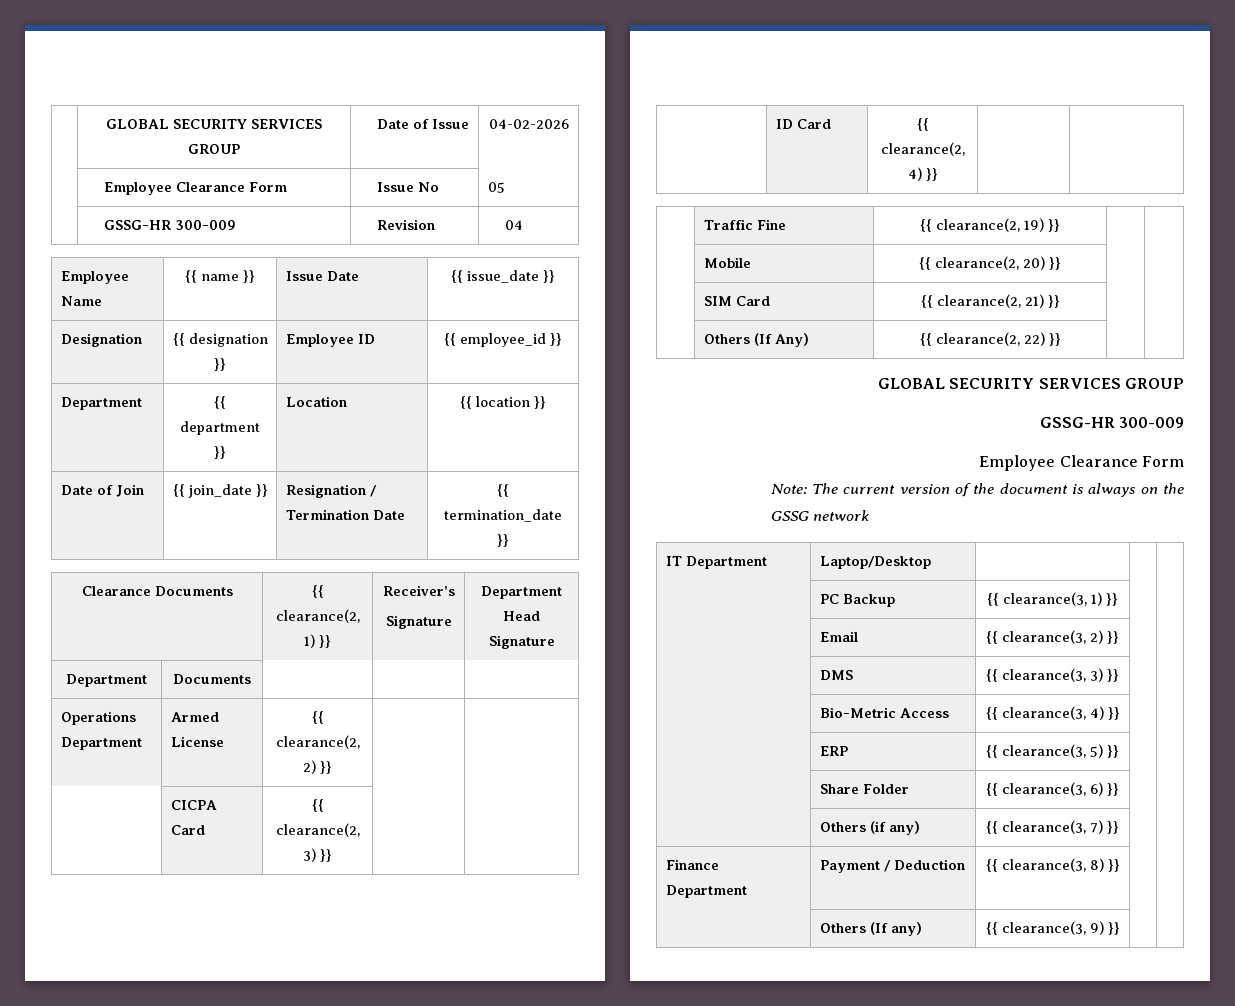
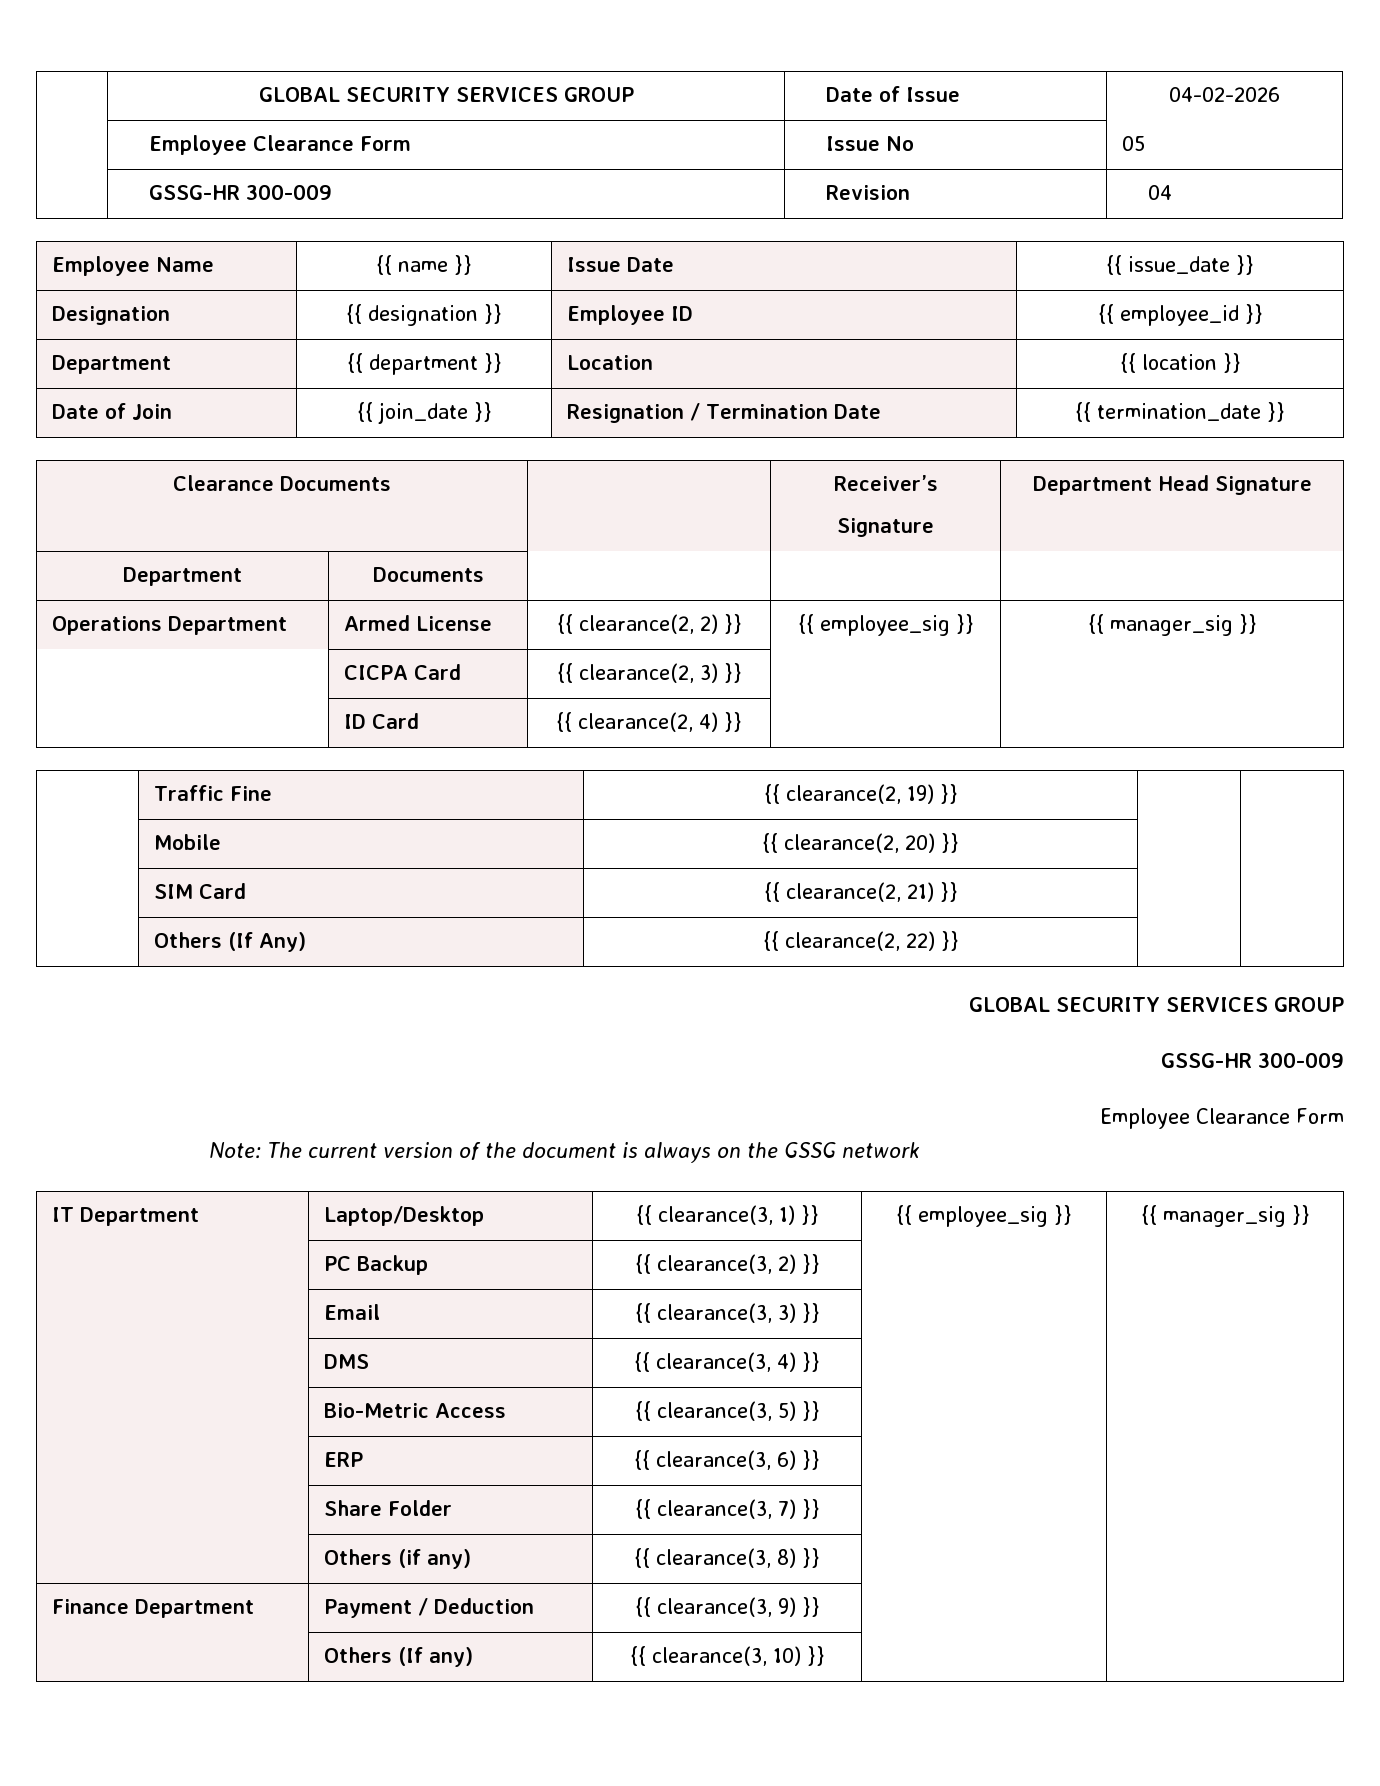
[311,585,324,598] [275,609,360,623] [304,634,331,648] {{ clearance(2, 1) }} -> (391, 483) none
(332, 767) | -> [797,614,974,636] [1087,614,1257,636] {{ employee_sig }} | {{ manager_sig }}
(931, 562) | | -> [635,1205,819,1225] [896,1205,1072,1227] [1140,1205,1310,1227] {{ clearance(3, 1) }} | {{ employee_sig }} | {{ manager_sig }}
[1091,592,1102,606] 1) -> [777,1254,796,1274] 2)
[1090,630,1103,644] 2) -> [777,1303,796,1323] 3)
[1090,668,1103,682] 3) -> [777,1352,796,1372] 4)
[1089,706,1104,720] 4) -> [777,1401,796,1421] 5)
[1090,744,1103,758] 5) -> [777,1450,796,1470] 6)
[1090,782,1103,796] 6) -> [777,1499,796,1519] 7)
[1090,820,1103,834] 7) -> [777,1548,796,1568] 8)
[1089,858,1104,872] 8) -> [777,1597,796,1617] 9)
[1089,921,1104,935] 9) -> [772,1646,801,1666] 10)

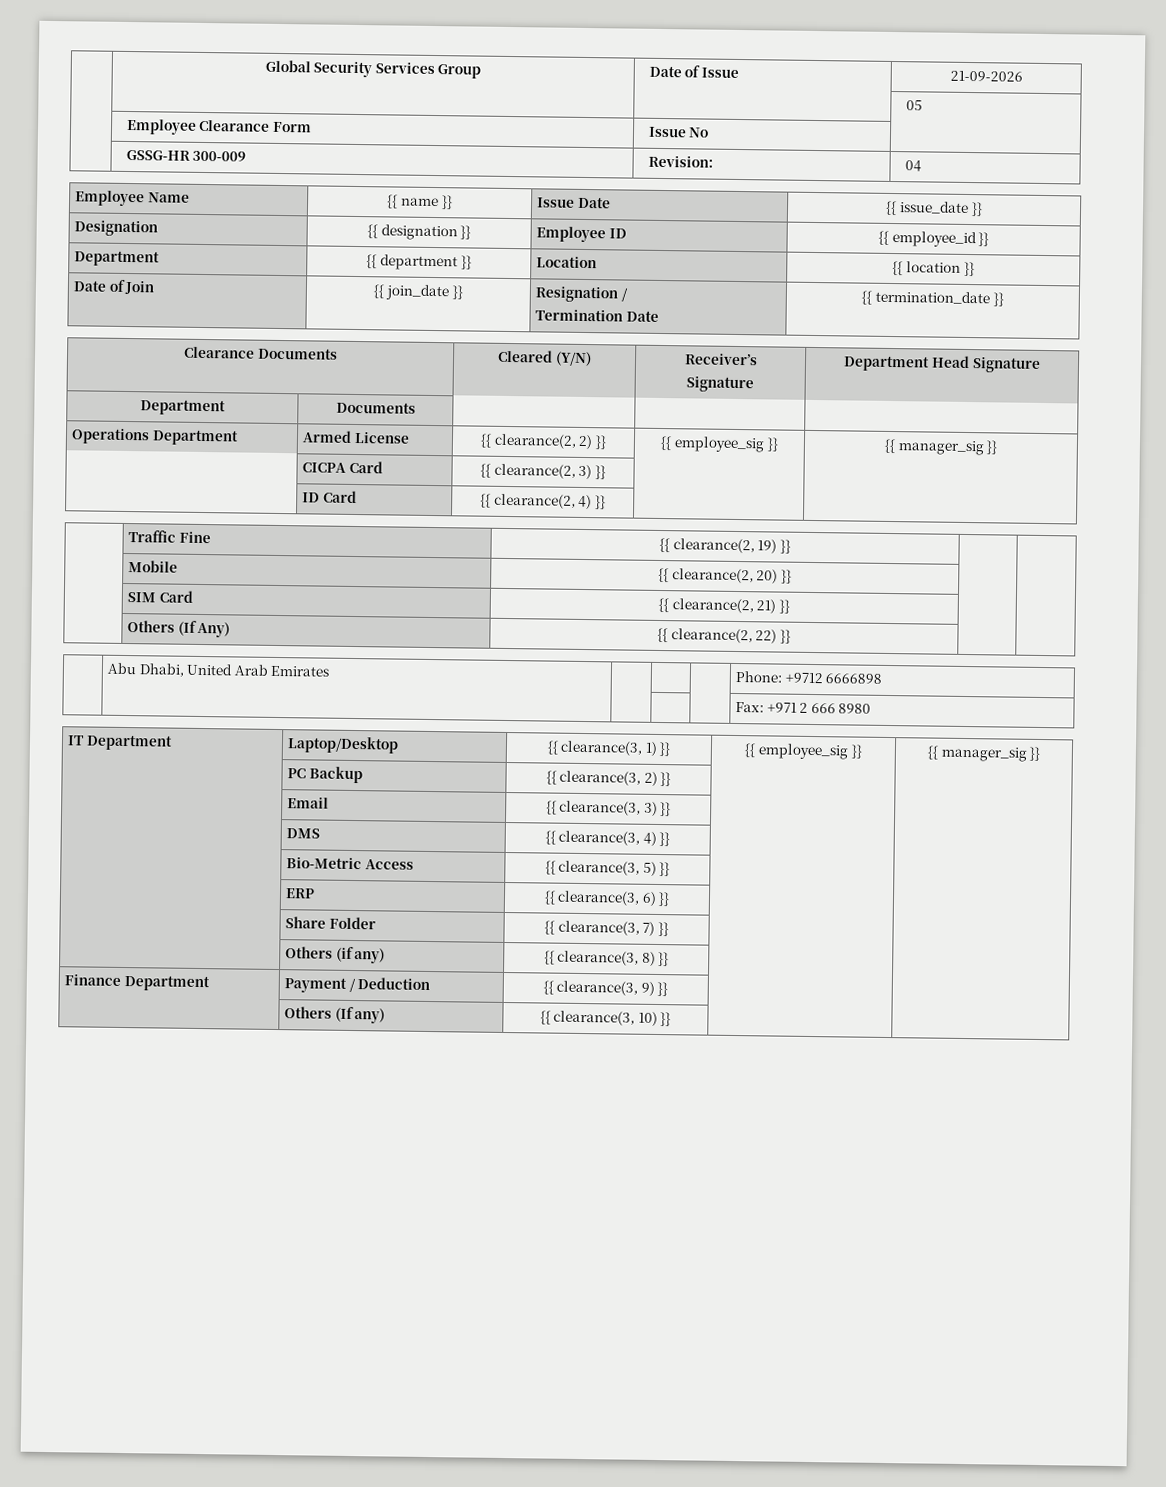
[258,87,634,102] | GLOBAL SECURITY SERVICES GROUP -> [264,59,482,79] | Global Security Services Group
[1169,87,1280,102] 04-02-2026 -> [949,70,1023,82] [905,100,923,111] 21-09-2026 // | | | 05
[1122,136,1146,151] 05 -> (710, 132) none
[826,185,911,200] Revision -> [647,155,714,168] Revision:
(701, 412) none -> (628, 294) //
(391, 483) none -> [497,349,592,367] Cleared (Y/N)
[969,997,1344,1012] [1161,1052,1344,1068] [1100,1108,1345,1129] [208,1142,920,1163] // GLOBAL SECURITY SERVICES GROUP // GSSG-HR 300-009 // Employee Clearance Form // Note: The current version of the document is always on the GSSG network -> [106,662,330,677] [734,670,883,684] [734,701,872,714] // | Abu Dhabi, United Arab Emirates | | | | Phone: +9712 6666898 // | | | | | Fax: +971 2 666 8980

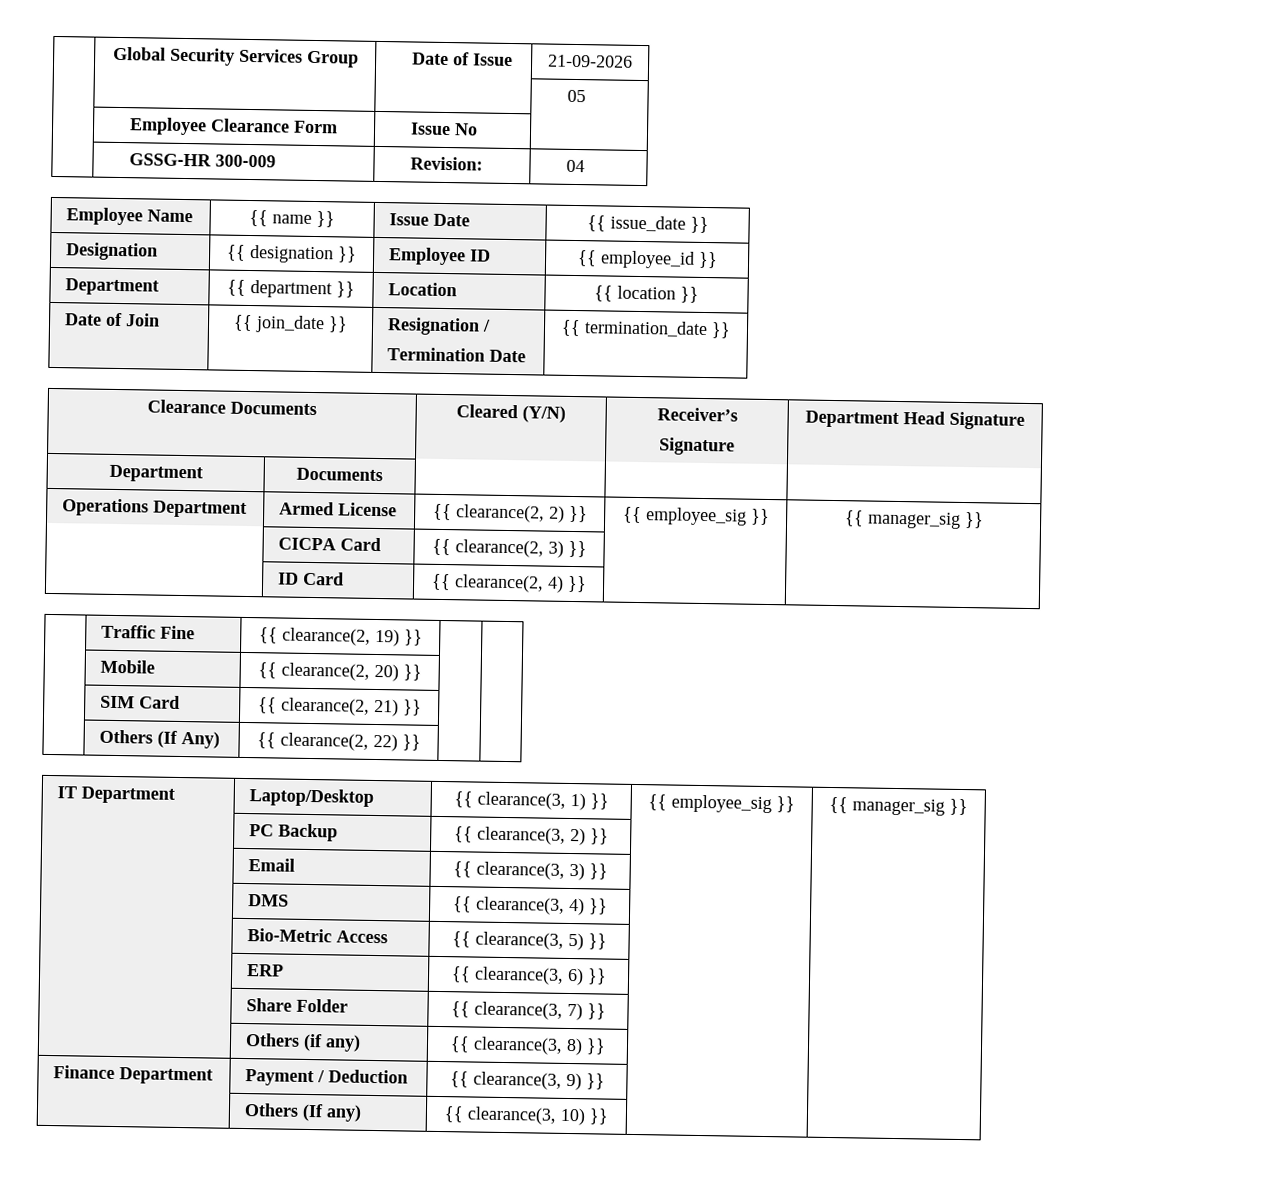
[106,662,330,677] [734,670,883,684] [734,701,872,714] // | Abu Dhabi, United Arab Emirates | | | | Phone: +9712 6666898 // | | | | | Fax: +971 2 666 8980 -> (421, 742) none

